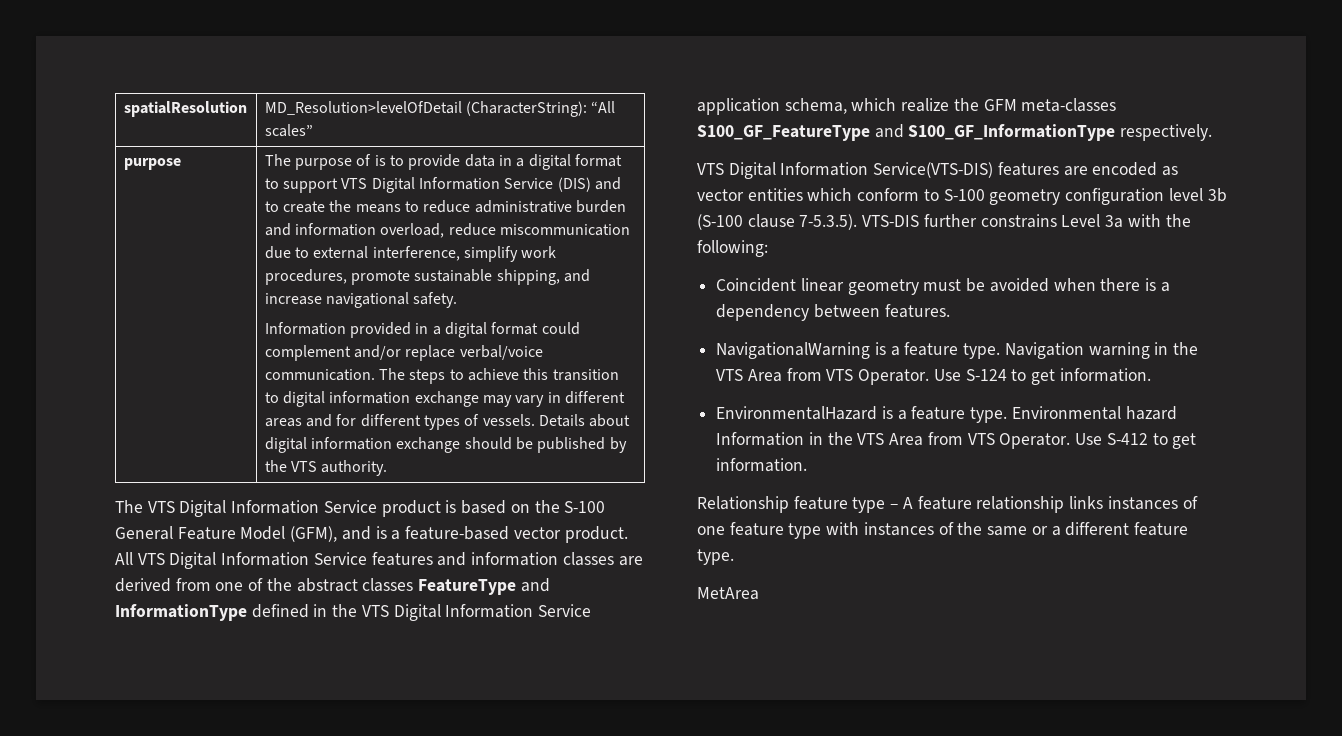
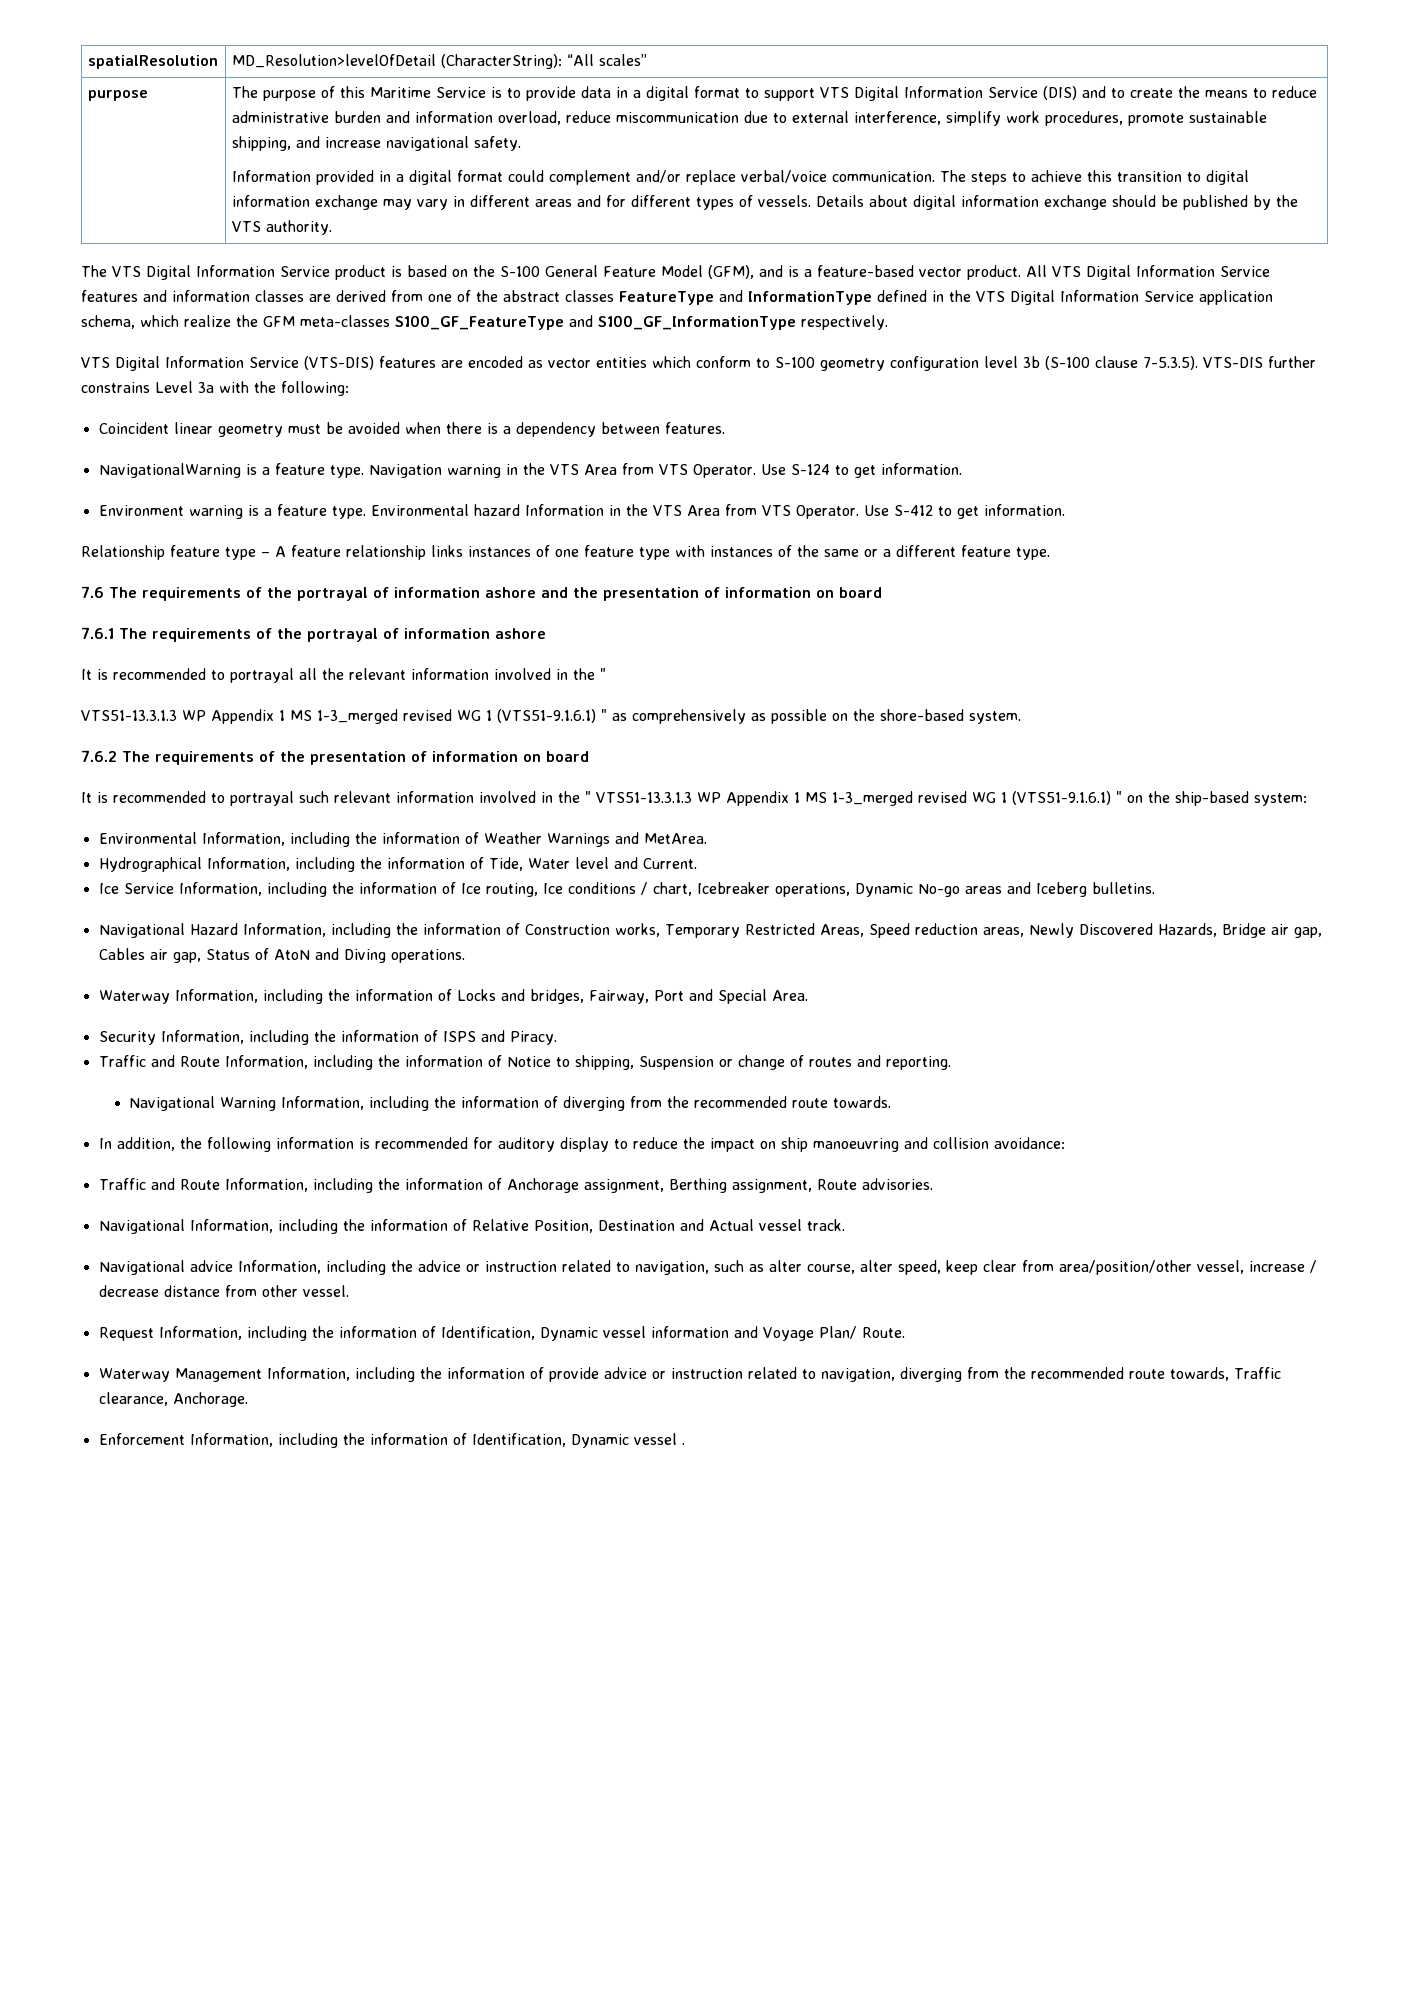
(372, 160) none -> [339,86,486,98] this Maritime Service
[873,162,994,178] Service(VTS-DIS) -> [249,356,374,370] Service (VTS-DIS)
[716,406,878,420] EnvironmentalHazard -> [98,505,243,519] Environment warning
[697,587,759,600] MetArea -> [81,586,882,601] [81,627,546,642] [81,668,606,683] [81,709,1021,724] [81,750,589,765] [81,791,1307,806] [98,832,707,847] [98,857,697,872] [98,882,1155,897] [98,923,1322,938] [98,948,465,963] [98,989,808,1004] [98,1030,557,1045] [98,1055,951,1070] [129,1096,892,1111] [98,1137,1065,1152] [98,1178,933,1193] [98,1219,845,1234] [98,1260,1317,1275] [98,1285,349,1297] [98,1326,905,1341] [98,1367,1281,1382] [98,1392,248,1407] [98,1433,685,1448] 7.6 The requirements of the portrayal of information ashore and the presentation of information on board // 7.6.1 The requirements of the portrayal of information ashore // It is recommended to portrayal all the relevant information involved in the " // VTS51-13.3.1.3 WP Appendix 1 MS 1-3_merged revised WG 1 (VTS51-9.1.6.1) " as comprehensively as possible on the shore-based system. // 7.6.2 The requirements of the presentation of information on board // It is recommended to portrayal such relevant information involved in the " VTS51-13.3.1.3 WP Appendix 1 MS 1-3_merged revised WG 1 (VTS51-9.1.6.1) " on the ship-based system: // Environmental Information, including the information of Weather Warnings and MetArea. // Hydrographical Information, including the information of Tide, Water level and Current. // Ice Service Information, including the information of Ice routing, Ice conditions / chart, Icebreaker operations, Dynamic No-go areas and Iceberg bulletins. // Navigational Hazard Information, including the information of Construction works, Temporary Restricted Areas, Speed reduction areas, Newly Discovered Hazards, Bridge air gap, Cables air gap, Status of AtoN and Diving operations. // Waterway Information, including the information of Locks and bridges, Fairway, Port and Special Area. // Security Information, including the information of ISPS and Piracy. // Traffic and Route Information, including the information of Notice to shipping, Suspension or change of routes and reporting. // Navigational Warning Information, including the information of diverging from the recommended route towards. // In addition, the following information is recommended for auditory display to reduce the impact on ship manoeuvring and collision avoidance: // Traffic and Route Information, including the information of Anchorage assignment, Berthing assignment, Route advisories. // Navigational Information, including the information of Relative Position, Destination and Actual vessel track. // Navigational advice Information, including the advice or instruction related to navigation, such as alter course, alter speed, keep clear from area/position/other vessel, increase / decrease distance from other vessel. // Request Information, including the information of Identification, Dynamic vessel information and Voyage Plan/ Route. // Waterway Management Information, including the information of provide advice or instruction related to navigation, diverging from the recommended route towards, Traffic clearance, Anchorage. // Enforcement Information, including the information of Identification, Dynamic vessel .

